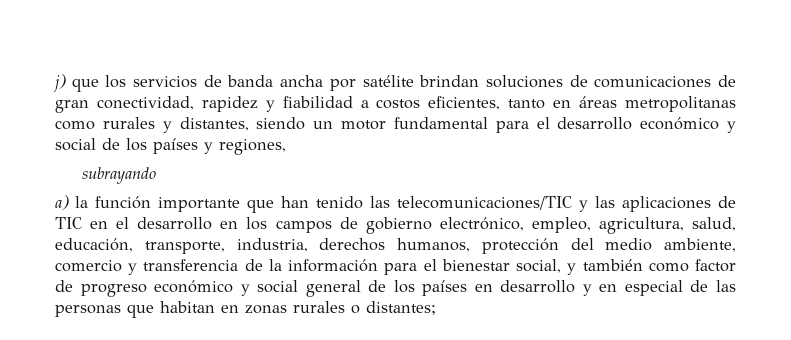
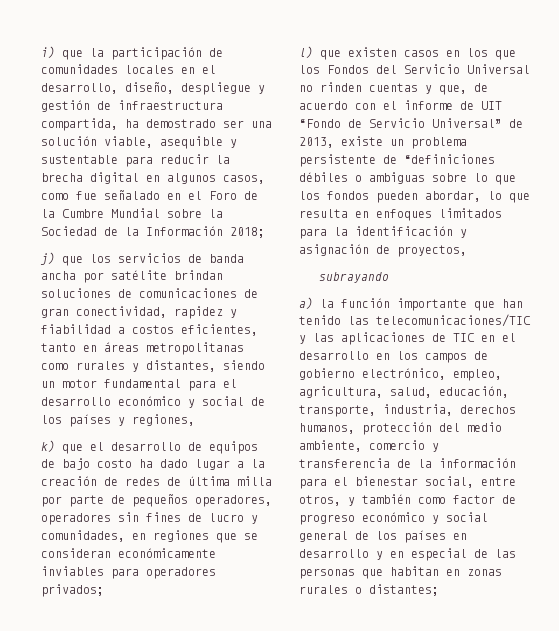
(53, 83) none -> [41,46,223,60] [41,64,216,74] [41,82,265,95] [41,100,223,112] [41,118,272,131] [41,136,237,149] [41,154,230,167] [41,172,265,184] [41,190,258,200] [41,208,223,218] [41,226,265,238] i) que la participación de comunidades locales en el desarrollo, diseño, despliegue y gestión de infraestructura compartida, ha demostrado ser una solución viable, asequible y sustentable para reducir la brecha digital en algunos casos, como fue señalado en el Foro de la Cumbre Mundial sobre la Sociedad de la Información 2018; //
(286, 147) none -> [41,440,258,454] [41,458,265,470] [41,476,272,486] [41,494,272,507] [41,512,258,525] [41,530,258,543] [41,548,216,558] [41,566,216,579] [41,584,104,597] [299,46,516,60] [299,64,530,74] [299,82,488,95] [299,100,502,110] [299,118,523,128] [299,136,467,149] [299,154,495,167] [299,172,516,185] [299,191,530,203] [299,208,502,221] [299,226,467,239] [299,244,467,257] // k) que el desarrollo de equipos de bajo costo ha dado lugar a la creación de redes de última milla por parte de pequeños operadores, operadores sin fines de lucro y comunidades, en regiones que se consideran económicamente inviables para operadores privados; // l) que existen casos en los que los Fondos del Servicio Universal no rinden cuentas y que, de acuerdo con el informe de UIT “Fondo de Servicio Universal” de 2013, existe un problema persistente de “definiciones débiles o ambiguas sobre lo que los fondos pueden abordar, lo que resulta en enfoques limitados para la identificación y asignación de proyectos,
(562, 266) none -> [481,477,516,486] [299,495,341,506] entre otros,

